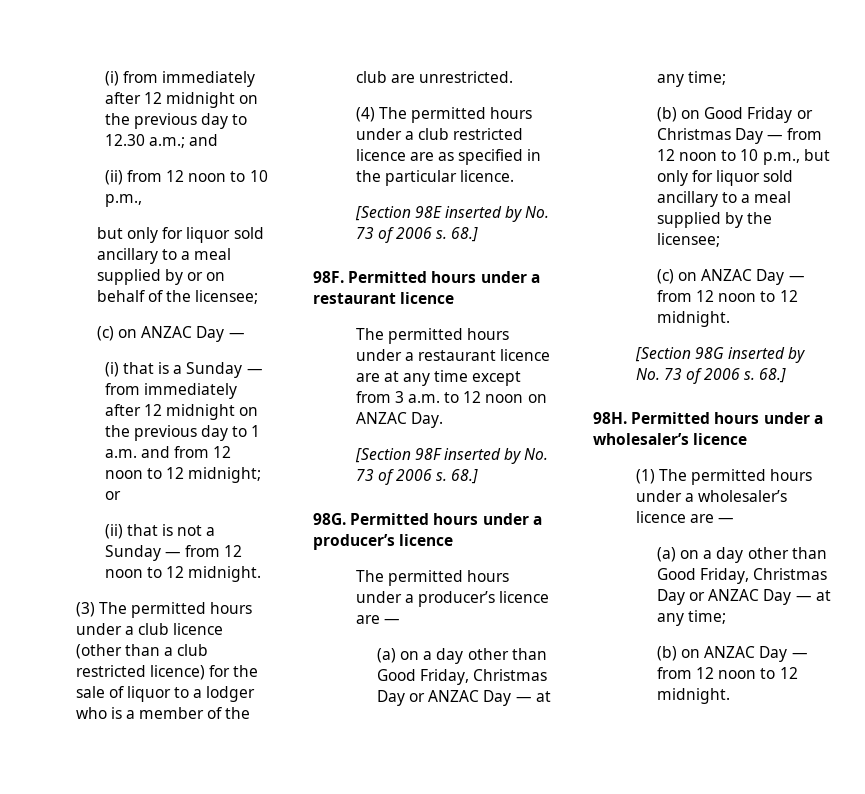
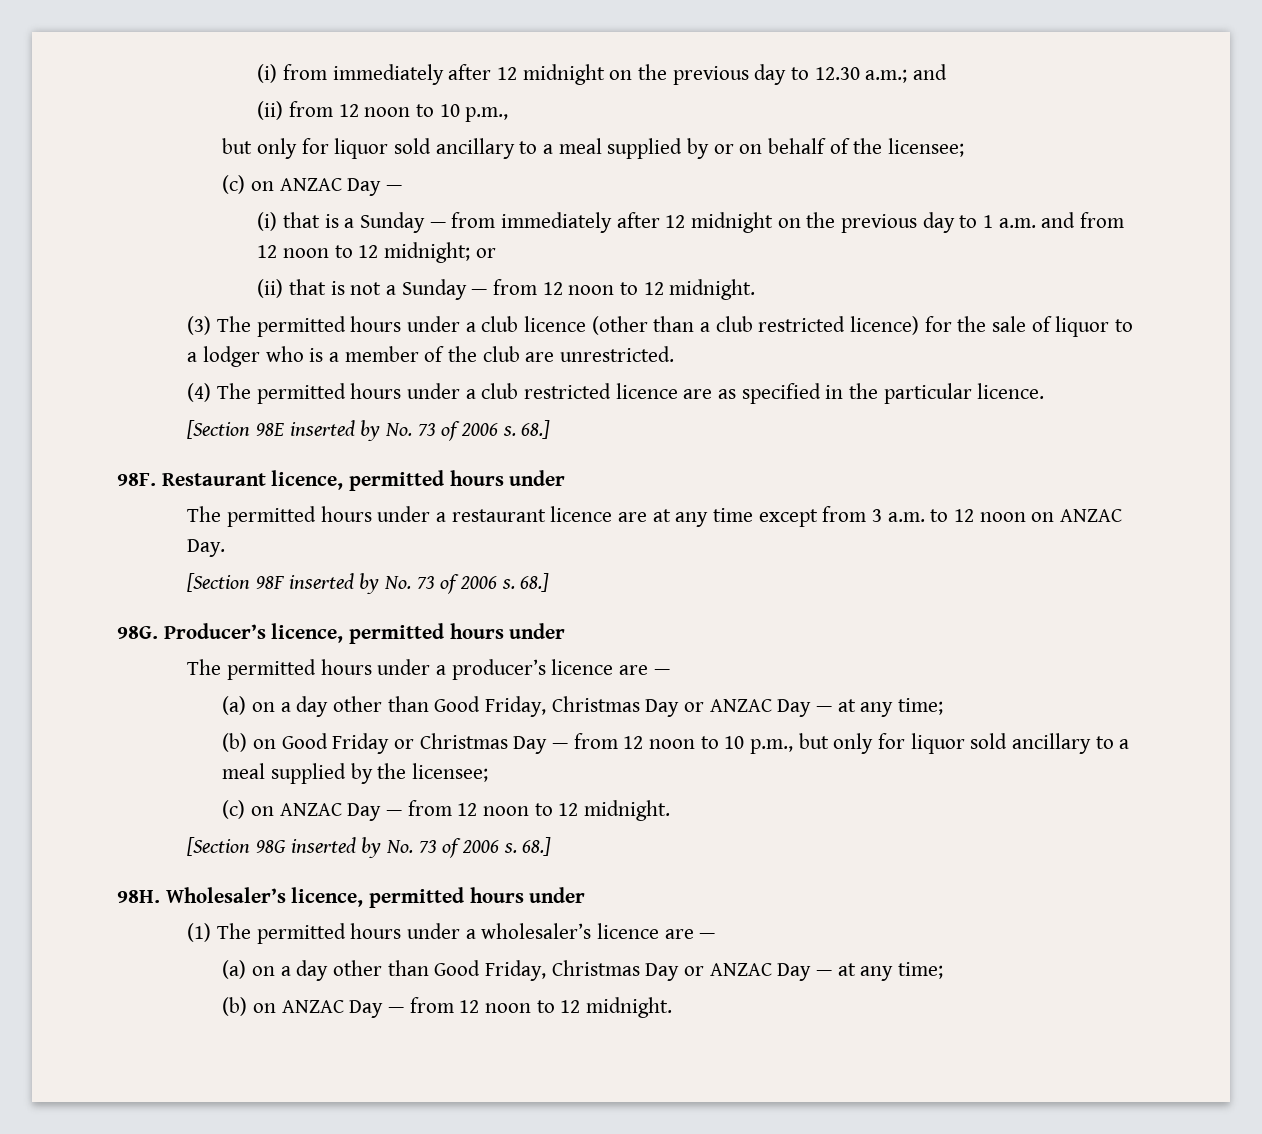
[348,271,540,283] [313,292,455,304] Permitted hours under a restaurant licence -> [161,470,566,491] Restaurant licence, permitted hours under
[350,513,542,525] [313,534,454,550] Permitted hours under a producer’s licence -> [163,623,566,644] Producer’s licence, permitted hours under
[631,412,823,424] [593,433,748,445] Permitted hours under a wholesaler’s licence -> [165,887,586,908] Wholesaler’s licence, permitted hours under

